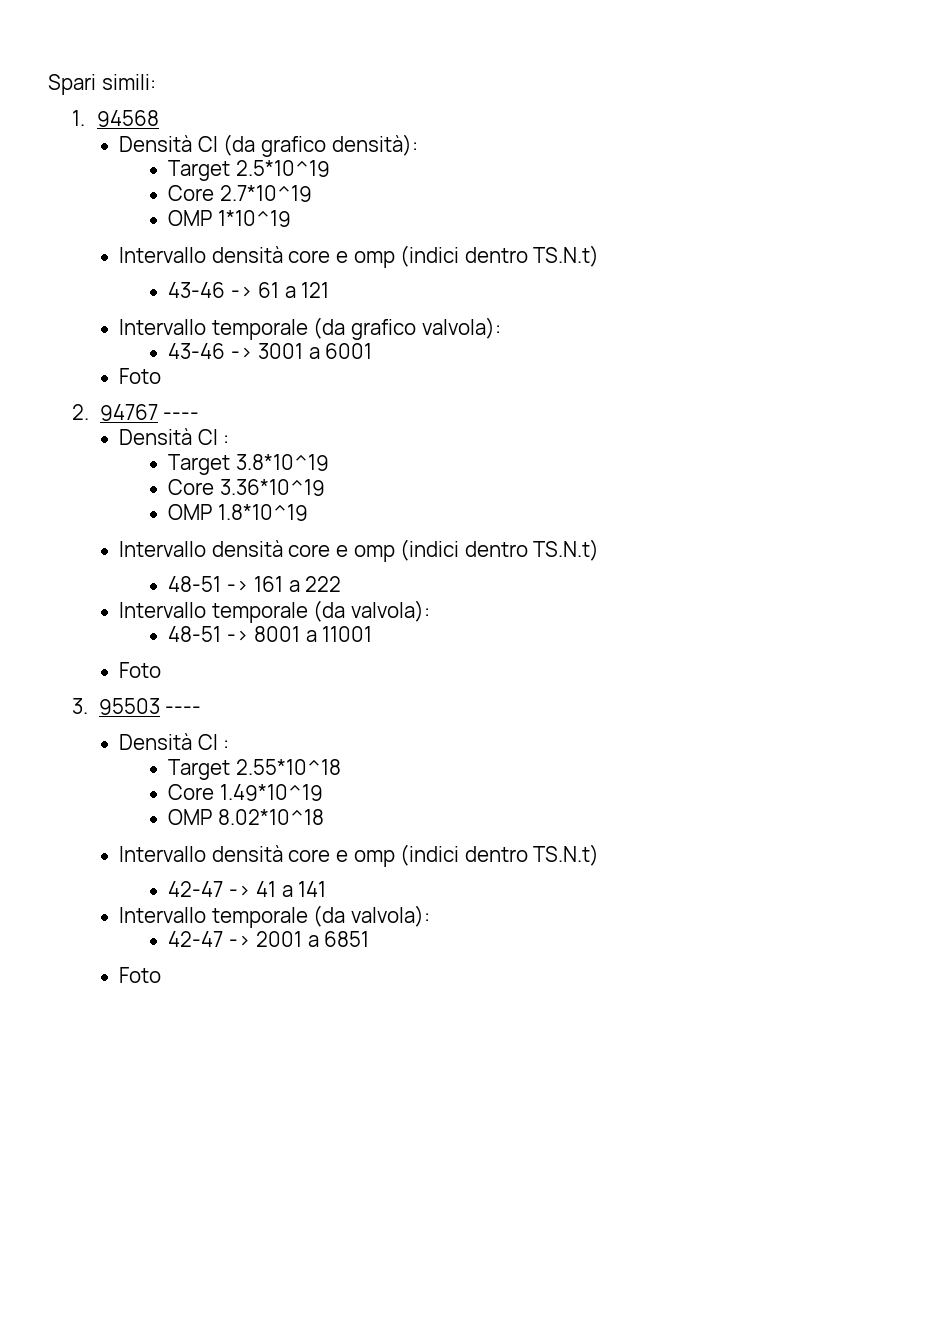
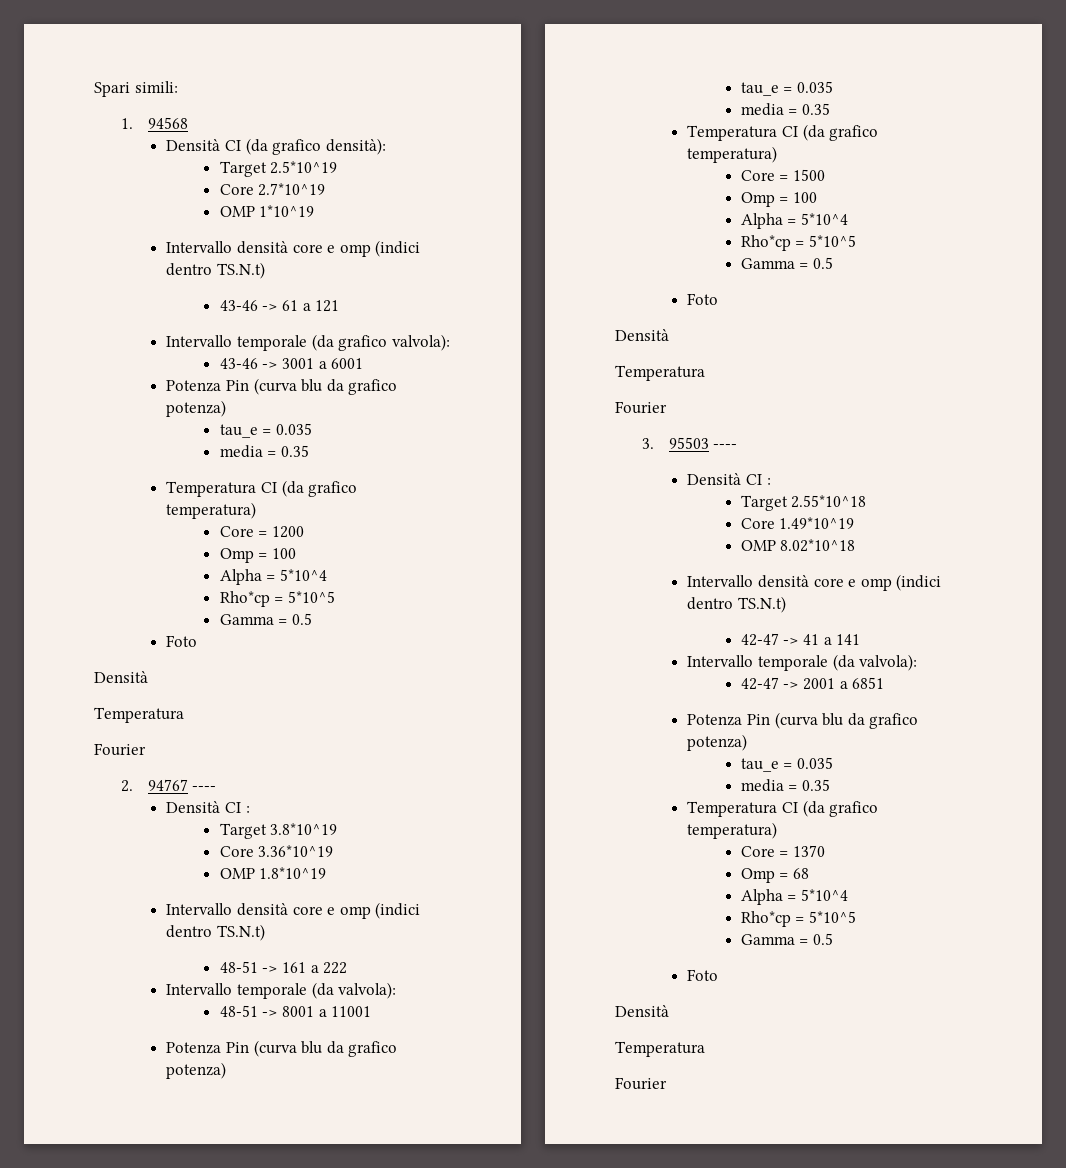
[119,368,162,384] Foto -> [166,378,398,395] [166,400,227,417] [219,423,312,438] [219,445,309,458] [166,480,358,497] [166,502,257,519] [219,526,304,538] [219,548,296,563] [219,569,327,585] [219,591,335,607] [219,613,312,625] [166,635,198,647] [94,671,148,683] [94,707,184,723] [94,743,146,756] Potenza Pin (curva blu da grafico potenza) // tau_e = 0.035 // media = 0.35 // Temperatura CI (da grafico temperatura) // Core = 1200 // Omp = 100 // Alpha = 5*10^4 // Rho*cp = 5*10^5 // Gamma = 0.5 // Foto // Densità // Temperatura // Fourier
[119,662,162,678] Foto -> [166,1040,398,1057] [166,1062,227,1079] [740,81,833,96] [740,103,830,116] [687,124,879,141] [687,146,778,163] [740,169,825,181] [740,192,817,207] [740,213,848,229] [740,235,856,251] [740,257,833,269] [687,293,719,305] [615,329,669,341] [615,365,705,381] [615,401,667,414] Potenza Pin (curva blu da grafico potenza) // tau_e = 0.035 // media = 0.35 // Temperatura CI (da grafico temperatura) // Core = 1500 // Omp = 100 // Alpha = 5*10^4 // Rho*cp = 5*10^5 // Gamma = 0.5 // Foto // Densità // Temperatura // Fourier
[119,967,162,983] Foto -> [687,712,919,729] [687,734,748,751] [740,757,833,772] [740,779,830,792] [687,800,879,817] [687,822,778,839] [740,845,825,857] [740,868,809,883] [740,889,848,905] [740,911,856,927] [740,933,833,945] [687,969,719,981] [615,1005,669,1017] [615,1041,705,1057] [615,1077,667,1090] Potenza Pin (curva blu da grafico potenza) // tau_e = 0.035 // media = 0.35 // Temperatura CI (da grafico temperatura) // Core = 1370 // Omp = 68 // Alpha = 5*10^4 // Rho*cp = 5*10^5 // Gamma = 0.5 // Foto // Densità // Temperatura // Fourier

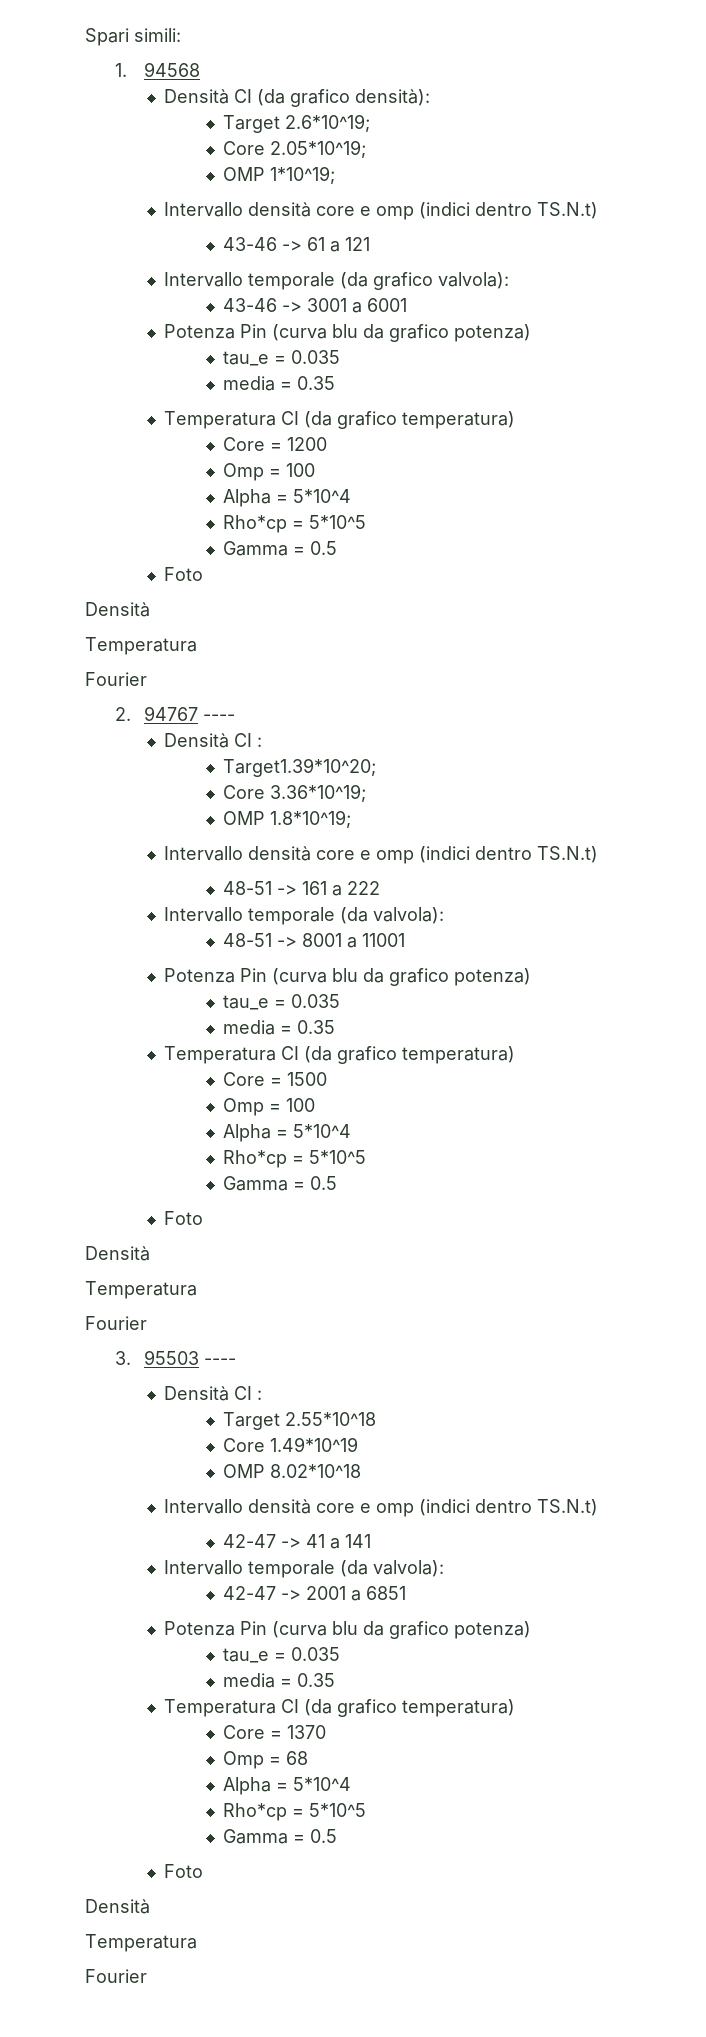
[270,161,338,174] [219,183,326,196] [219,205,315,217] 2.5*10^19 // Core 2.7*10^19 // OMP 1*10^19 -> [285,114,371,132] [223,140,367,158] [223,166,336,184] 2.6*10^19; // Core 2.05*10^19; // OMP 1*10^19;
[219,823,338,839] [219,845,334,857] [219,867,327,879] Target 3.8*10^19 // Core 3.36*10^19 // OMP 1.8*10^19 -> [223,758,377,777] [223,784,367,802] [223,810,352,828] Target1.39*10^20; // Core 3.36*10^19; // OMP 1.8*10^19;

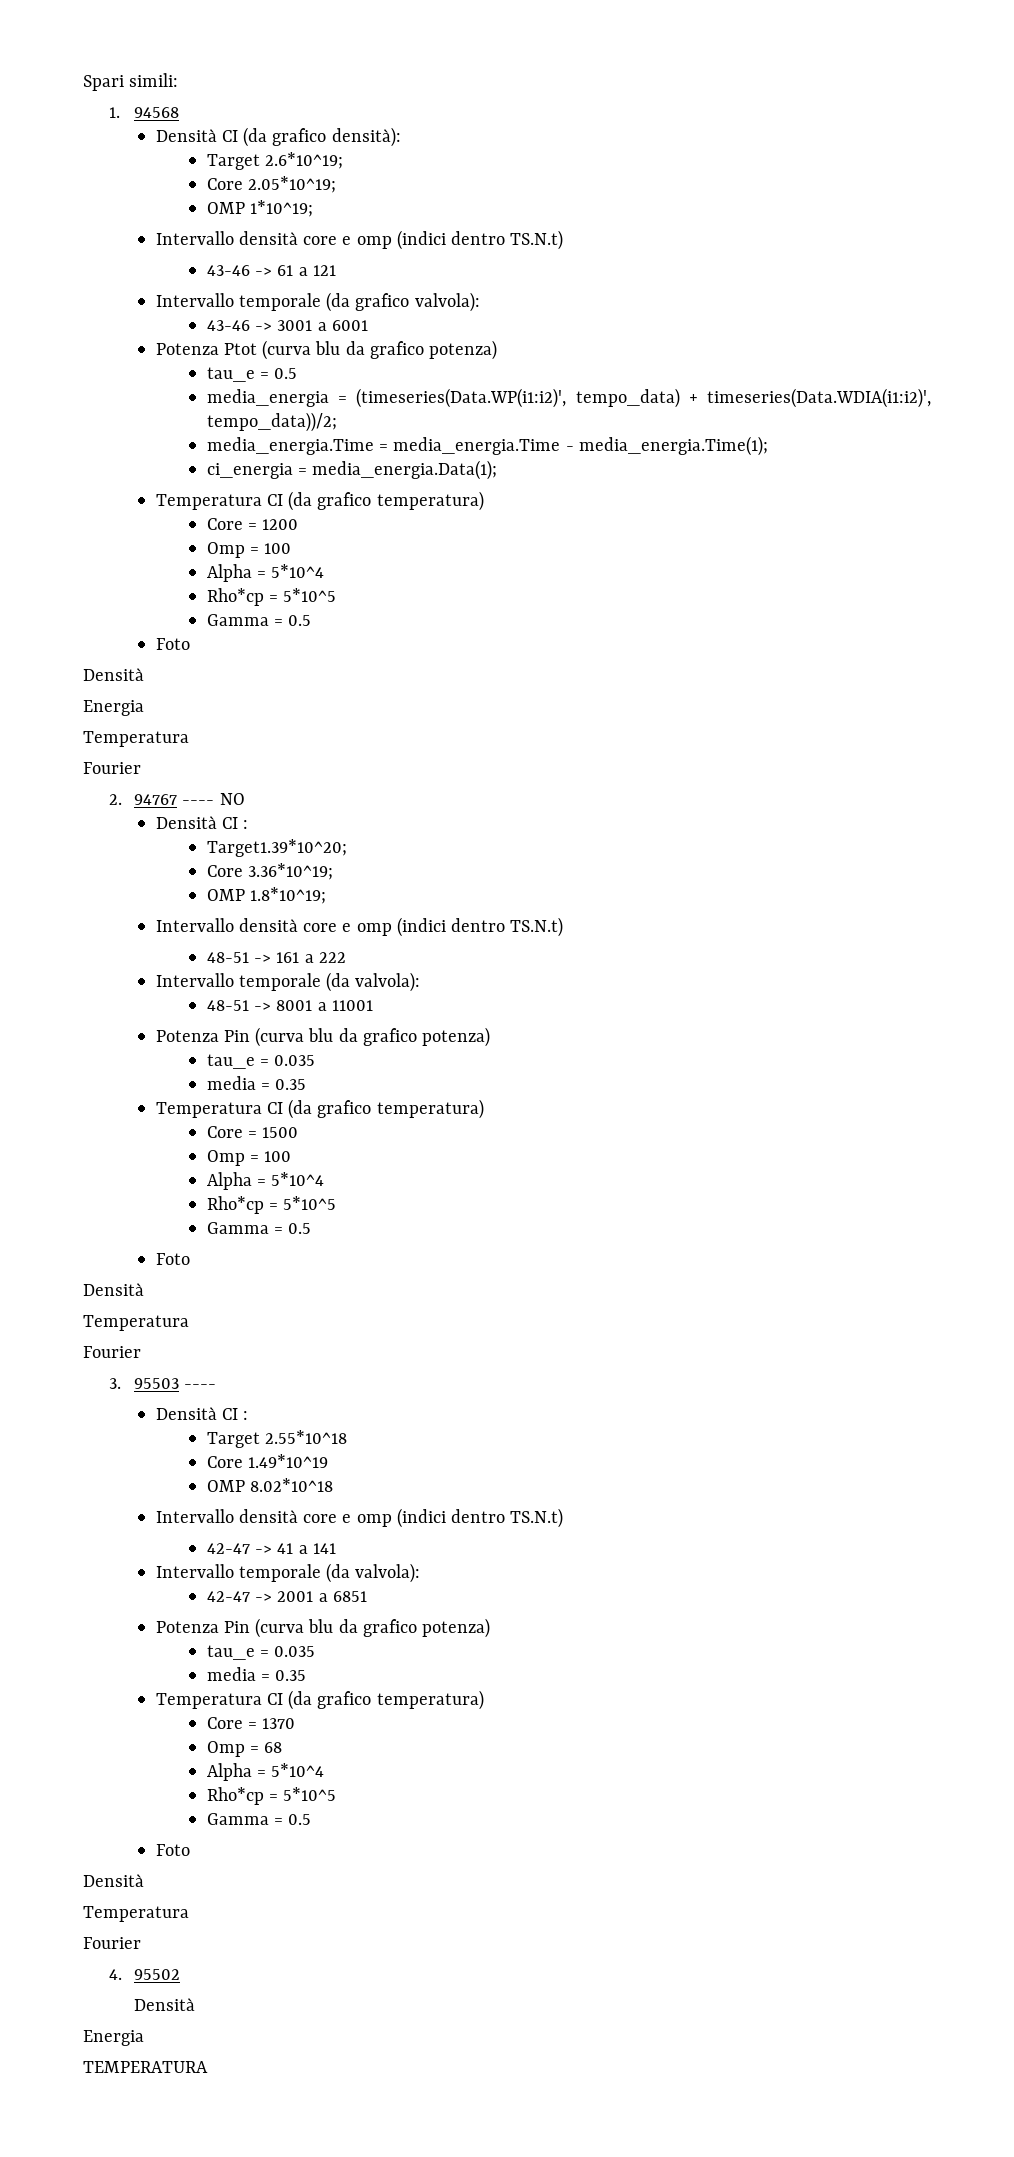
[240,324,532,342] [223,350,341,366] [223,376,336,391] Pin (curva blu da grafico potenza) // tau_e = 0.035 // media = 0.35 -> [223,340,498,360] [206,367,298,382] [206,388,932,408] [206,412,337,432] [206,436,768,456] [206,460,498,480] Ptot (curva blu da grafico potenza) // tau_e = 0.5 // media_energia = (timeseries(Data.WP(i1:i2)', tempo_data) + timeseries(Data.WDIA(i1:i2)', tempo_data))/2; // media_energia.Time = media_energia.Time - media_energia.Time(1); // ci_energia = media_energia.Data(1);
(150, 609) none -> [83,700,144,716] // Energia
(236, 717) none -> [219,793,245,805] NO
(147, 1976) none -> [108,1969,181,1980] [134,1998,196,2011] [83,2030,144,2046] [83,2061,208,2073] // 4. 95502 // Densità // Energia // TEMPERATURA

